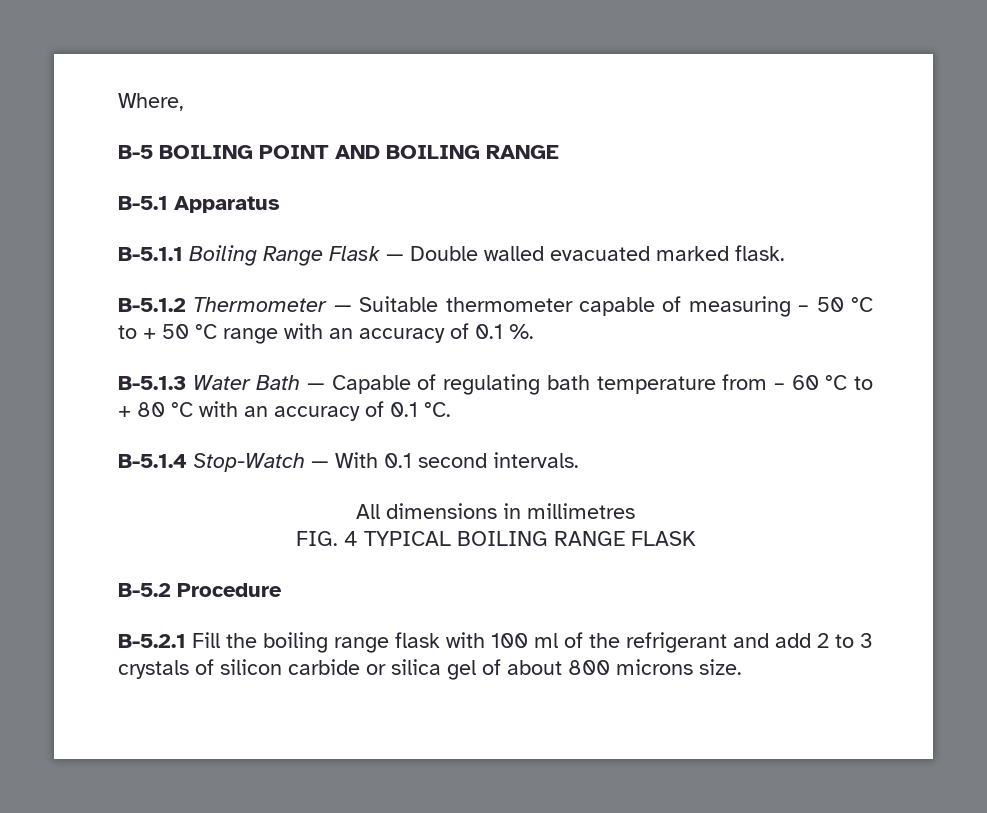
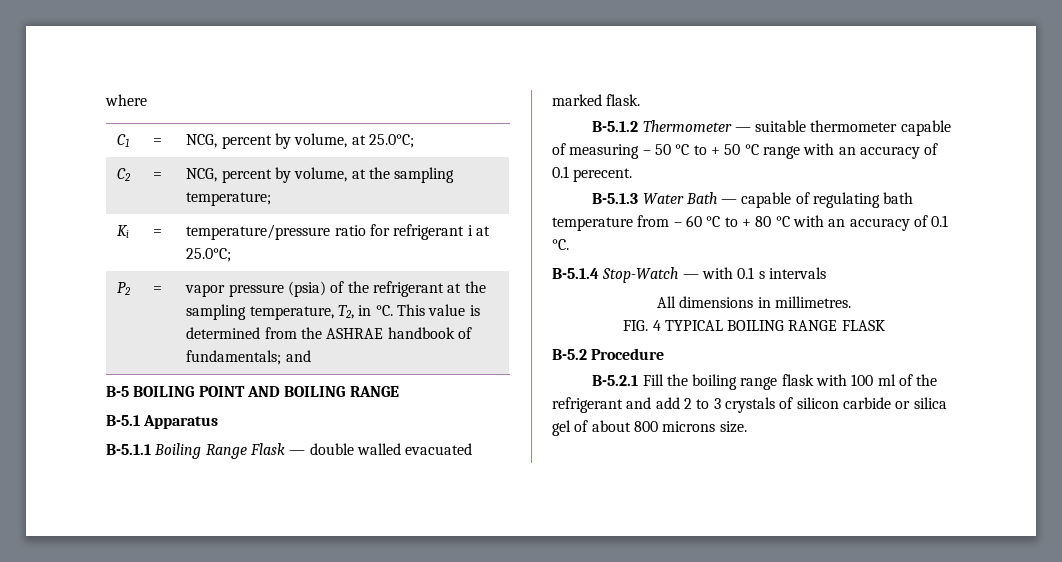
[118,93,184,111] Where, -> [105,94,147,106] [117,134,130,147] [153,138,163,145] [186,133,414,149] [117,168,132,181] [153,172,163,179] [186,167,455,183] [186,192,272,206] [117,225,130,238] [153,229,163,236] [186,224,490,240] [186,248,232,262] [117,282,132,295] [153,286,163,293] [185,281,486,297] [186,304,480,320] [186,327,472,339] [186,350,311,365] where // C1 | = | NCG, percent by volume, at 25.0°C; // C2 | = | NCG, percent by volume, at the sampling temperature; // Ki | = | temperature/pressure ratio for refrigerant i at 25.0°C; // P2 | = | vapor pressure (psia) of the refrigerant at the sampling temperature, T2, in °C. This value is determined from the ASHRAE handbook of fundamentals; and
[410,246,478,261] Double -> [309,443,354,455] double
[359,296,439,312] Suitable -> [755,120,807,132] suitable
[509,324,534,339] %. -> [573,168,633,182] perecent.
[331,375,411,394] Capable -> [741,192,792,208] capable
[335,452,579,468] With 0.1 second intervals. -> [701,267,826,279] with 0.1 s intervals
[527,503,635,519] millimetres -> [774,296,851,308] millimetres.

